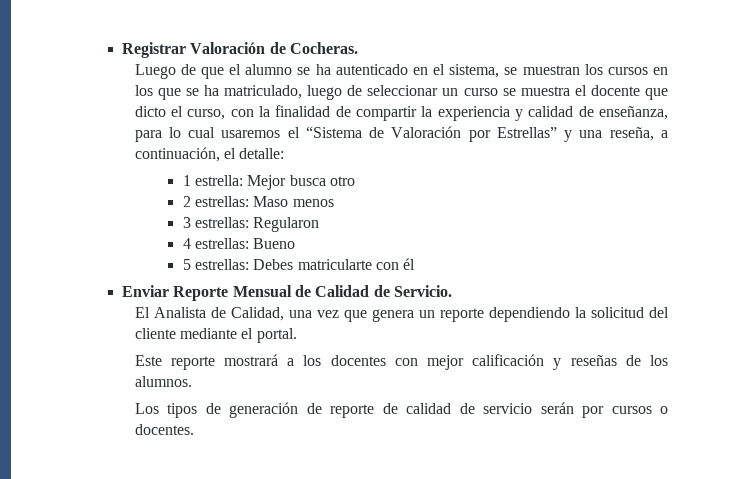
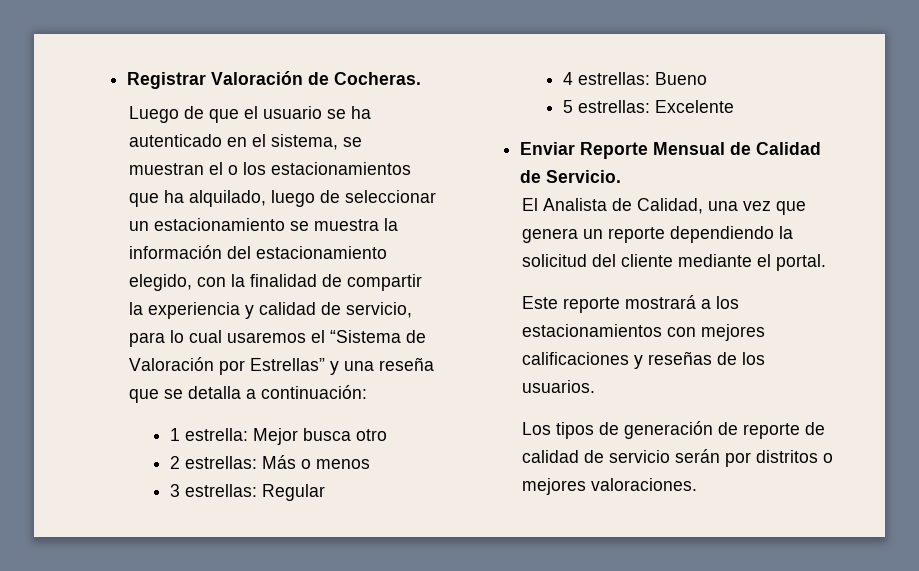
[245,64,293,75] alumno -> [262,106,322,119] usuario
[584,64,669,75] [134,85,303,100] los cursos en los que se ha matriculado, -> [208,162,411,175] [128,190,266,207] el o los estacionamientos que ha alquilado,
[463,88,498,96] curso -> [153,218,285,231] estacionamiento
[574,85,668,100] [134,106,226,120] el docente que dicto el curso, -> [383,218,398,231] [128,245,387,259] [128,274,192,291] la información del estacionamiento elegido,
[598,106,668,120] enseñanza, -> [345,302,412,318] servicio,
[609,127,669,141] [134,147,285,162] reseña, a continuación, el detalle: -> [378,357,434,371] [128,385,367,403] reseña que se detalla a continuación:
[253,196,289,207] Maso -> [261,455,311,469] Más o
[253,217,320,232] Regularon -> [261,484,325,501] Regular
[253,258,416,270] Debes matricularte con él -> [654,100,734,113] Excelente
[330,354,545,370] docentes con mejor calificación -> [521,324,765,341] [521,352,629,365] estacionamientos con mejores calificaciones
[134,376,192,387] alumnos. -> [521,380,595,393] usuarios.
[611,406,668,414] [134,424,194,435] cursos o docentes. -> [755,450,833,463] [521,478,697,495] distritos o mejores valoraciones.

